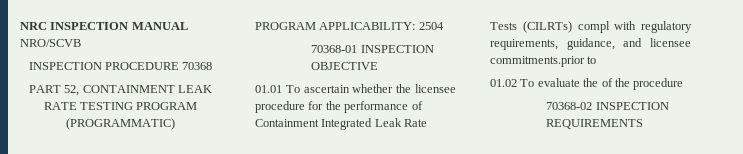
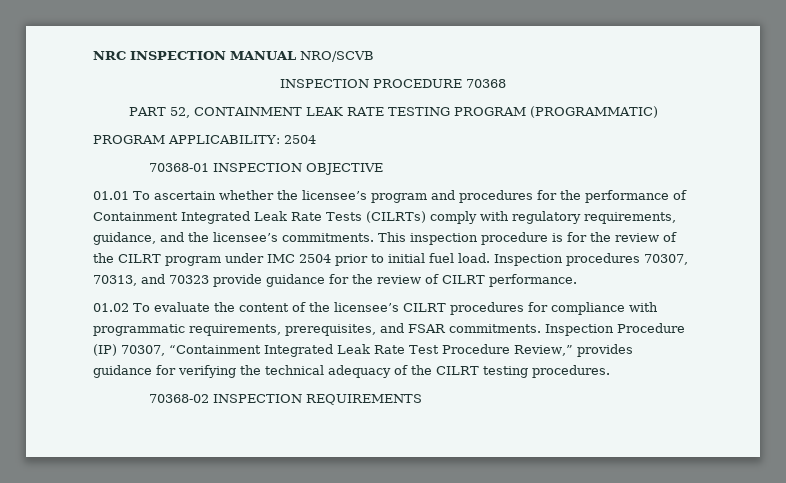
[415,84,456,93] [255,101,305,113] licensee procedure -> [301,190,533,203] licensee’s program and procedures
[577,21,610,33] compl -> [429,211,477,224] comply
[650,38,691,47] [490,56,597,67] licensee commitments.prior to -> [188,232,677,245] [93,253,688,266] [93,274,577,287] the licensee’s commitments. This inspection procedure is for the review of the CILRT program under IMC 2504 prior to initial fuel load. Inspection procedures 70307, 70313, and 70323 provide guidance for the review of CILRT performance.
[601,78,684,90] of the procedure -> [238,302,658,315] [93,323,685,336] [93,344,633,357] [93,365,610,378] content of the licensee’s CILRT procedures for compliance with programmatic requirements, prerequisites, and FSAR commitments. Inspection Procedure (IP) 70307, “Containment Integrated Leak Rate Test Procedure Review,” provides guidance for verifying the technical adequacy of the CILRT testing procedures.

